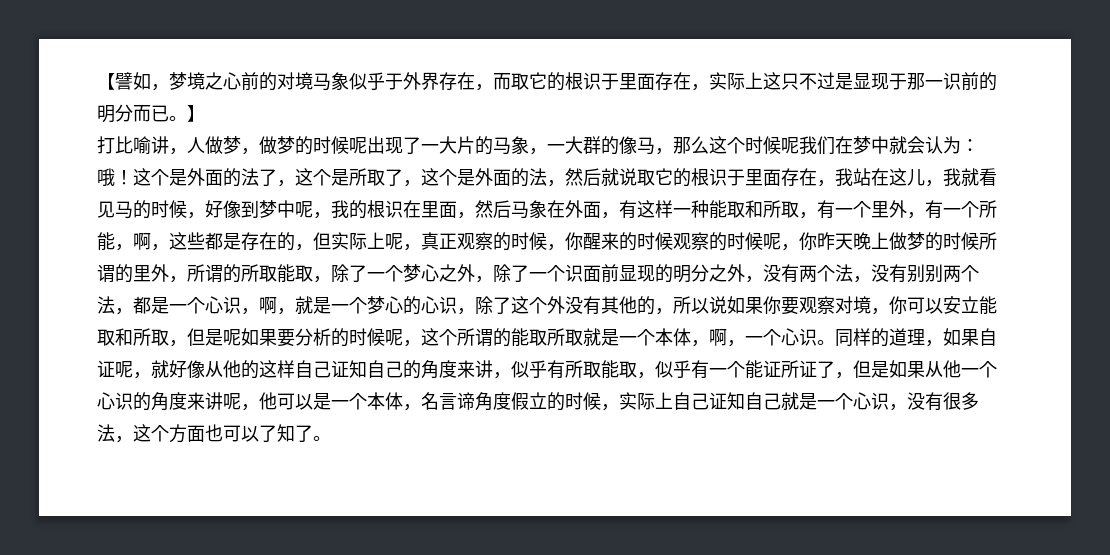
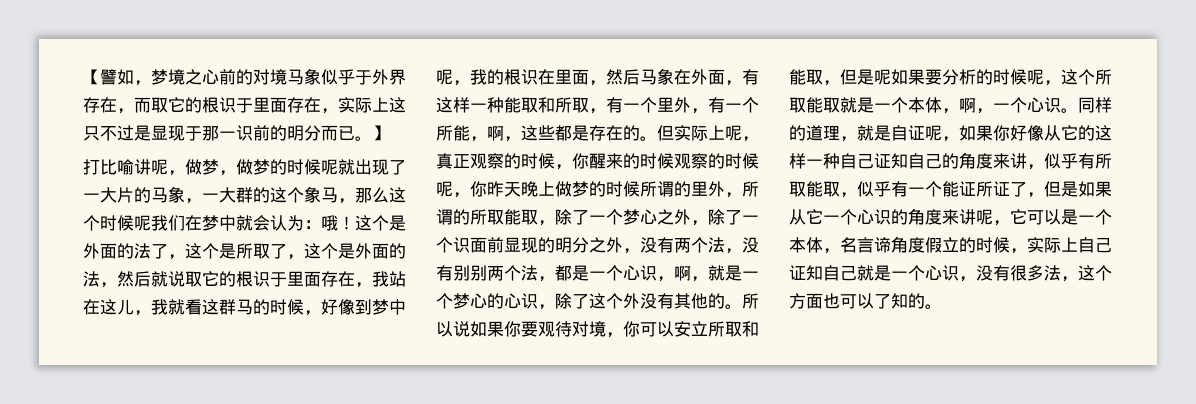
[169,137,205,155] ，人 -> [151,159,185,176] 呢，
(367, 145) none -> [338,159,355,175] 就
[619,136,637,154] 像 -> [270,186,321,203] 这个象
[97,201,115,218] 见 -> [202,299,236,315] 这群
[295,244,313,251] ， -> [640,136,657,141] 。
[655,308,673,315] ， -> [725,304,742,309] 。
[817,296,835,315] 察 -> [555,321,572,337] 待
[979,296,997,315] [97,328,151,346] 能取和所 -> [708,321,759,337] [789,69,806,85] 所取和能
[475,328,565,347] 谓的能取所 -> [789,97,823,113] 取能
[943,328,979,346] 如果 -> [857,125,891,141] 就是
[151,360,295,379] 就好像从他的这样 -> [959,125,1112,141] [789,153,840,169] 如果你好像从它的这样一种
[943,360,961,378] 他 -> [806,209,823,224] 它
[259,392,277,410] 他 -> [1010,209,1027,224] 它
[295,425,313,442] 了 -> [908,293,925,309] 的

